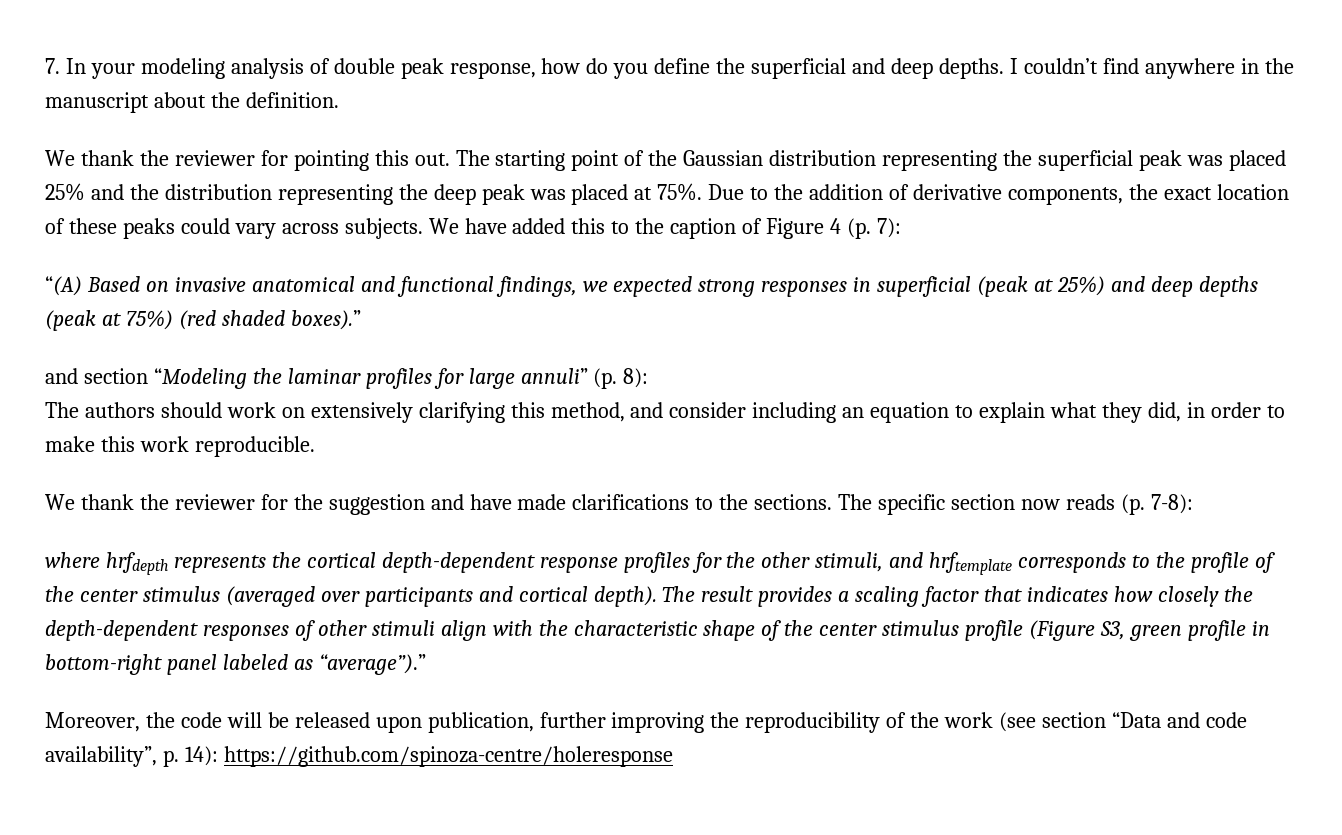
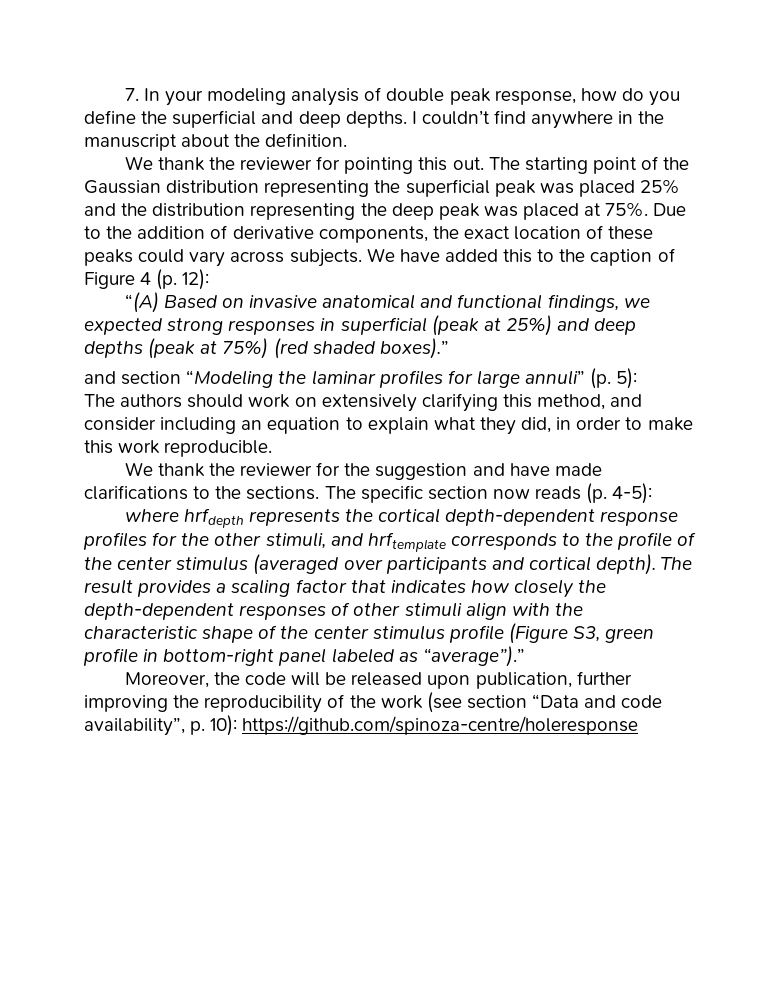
[876,218,901,238] 7): -> [182,269,210,290] 12):
[623,368,649,388] 8): -> [616,368,638,389] 5):
[1150,494,1193,514] 7-8): -> [612,483,653,504] 4-5):
[184,746,218,766] 14): -> [210,715,238,736] 10):

